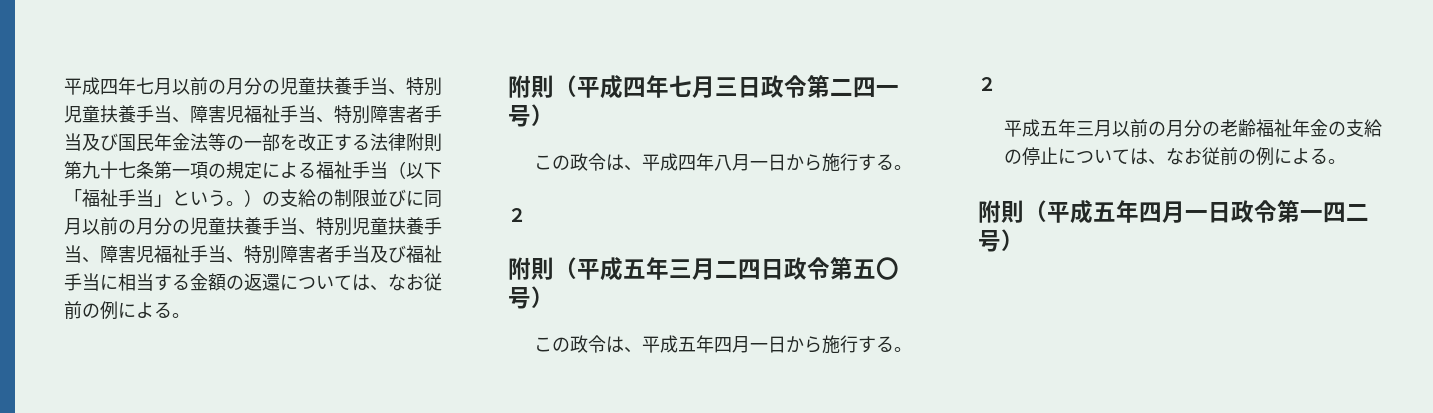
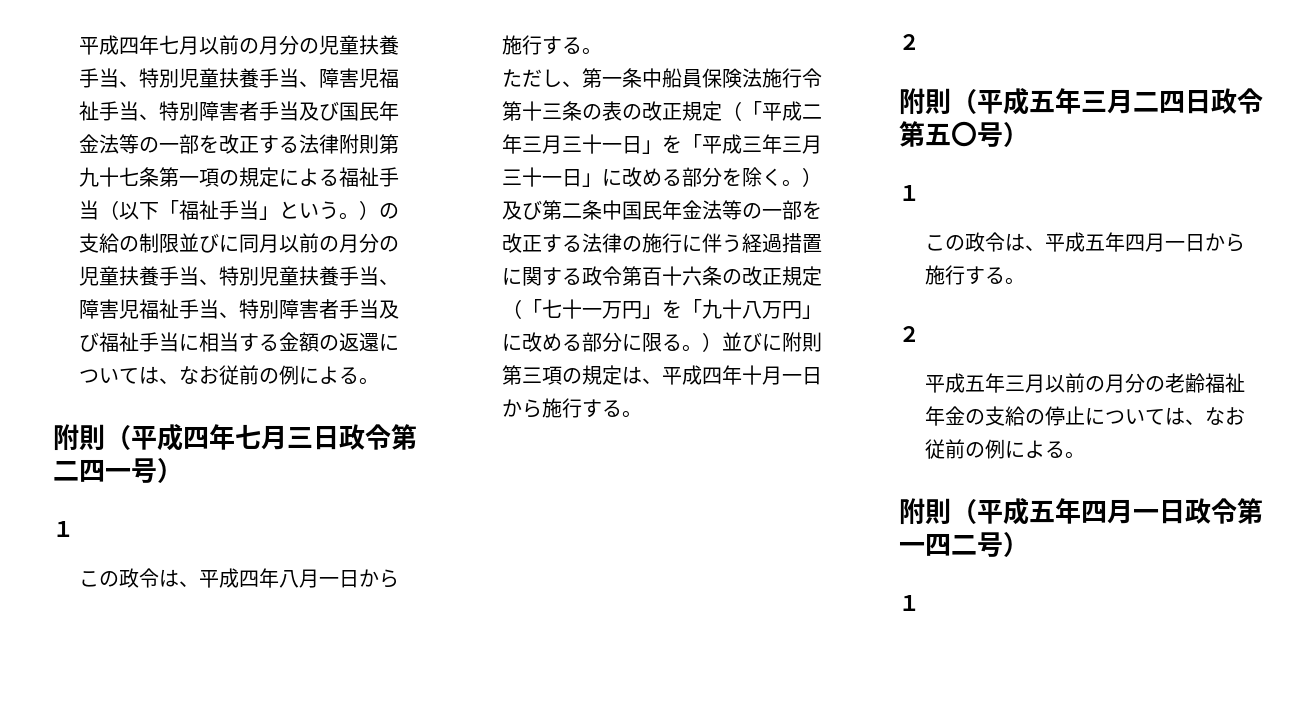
(554, 115) none -> [53,521,74,537] // １
(913, 167) none -> [501,68,822,88] [501,101,822,121] [501,134,822,154] [501,167,822,187] [501,200,822,220] [501,233,822,253] [501,266,822,286] [501,299,822,319] [501,332,822,352] [501,365,822,385] [501,398,642,418] // ただし、第一条中船員保険法施行令第十三条の表の改正規定（「平成二年三月三十一日」を「平成三年三月三十一日」に改める部分を除く。）及び第二条中国民年金法等の一部を改正する法律の施行に伴う経過措置に関する政令第百十六条の改正規定（「七十一万円」を「九十八万円」に改める部分に限る。）並びに附則第三項の規定は、平成四年十月一日から施行する。
(554, 297) none -> [899,185,920,201] // １
(1024, 240) none -> [899,595,920,611] // １

